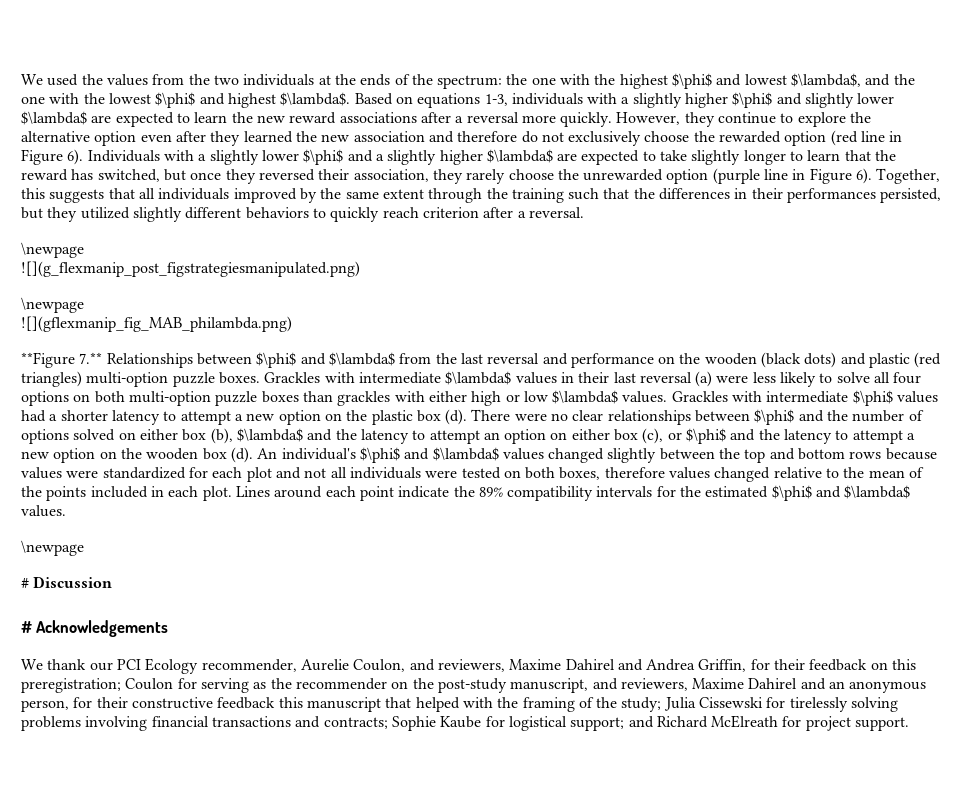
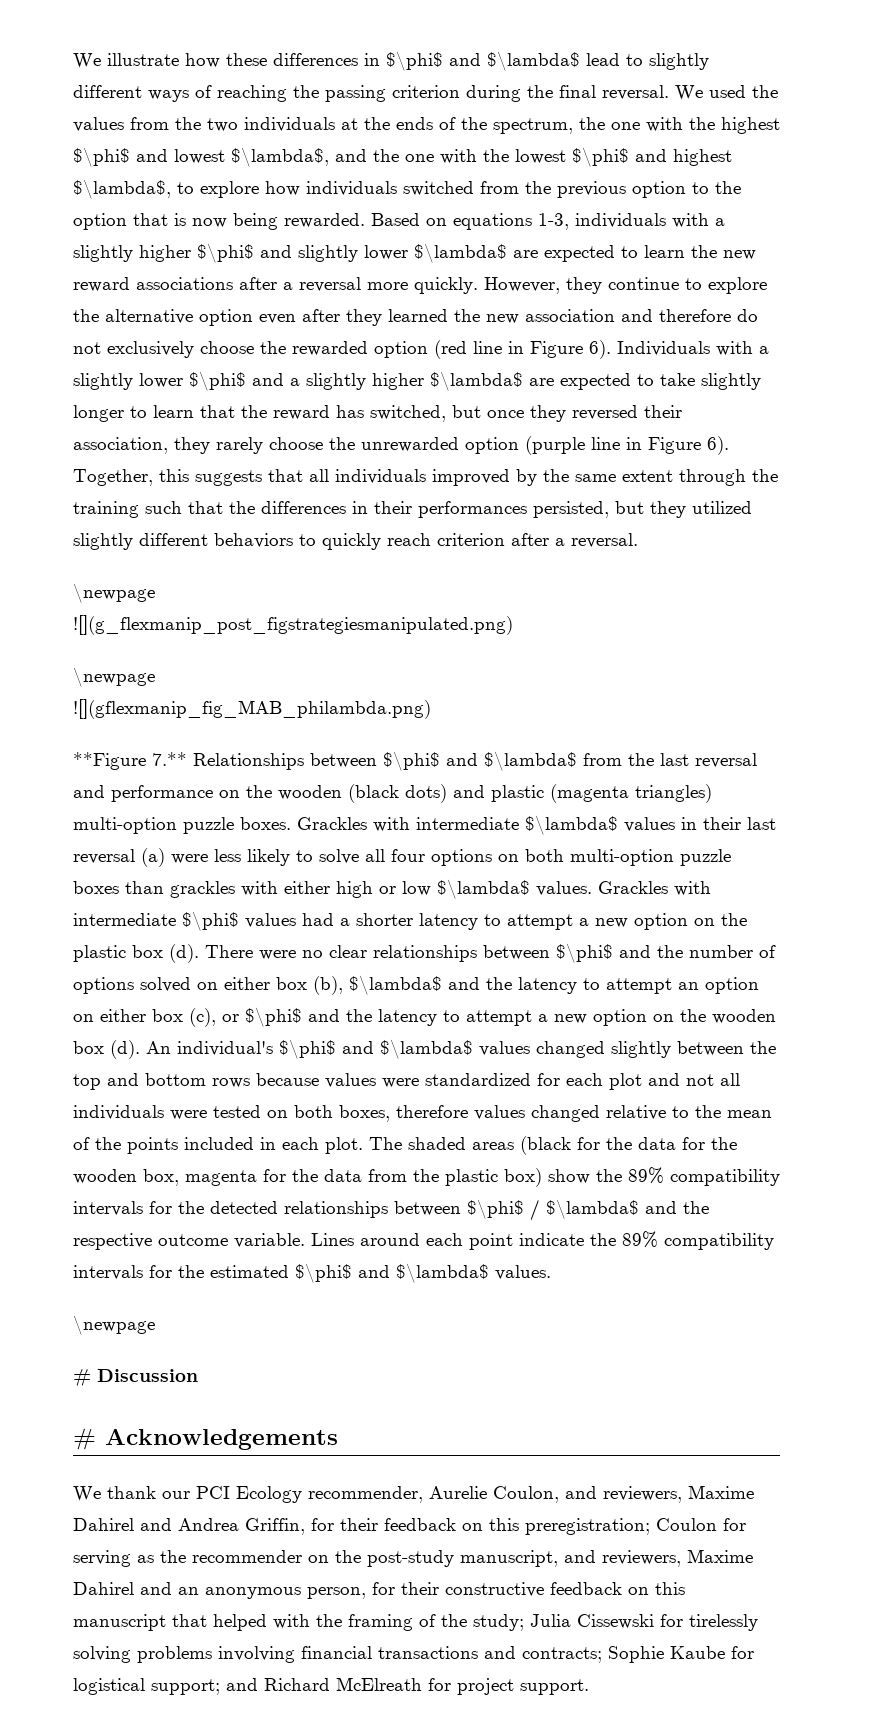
[21,74,43,85] We -> [73,51,709,71] [73,85,703,102] We illustrate how these differences in $\phi$ and $\lambda$ lead to slightly different ways of reaching the passing criterion during the final reversal. We
[437,75,503,89] spectrum: -> [493,118,573,134] spectrum,
[280,92,351,106] $\lambda$. -> [73,179,741,199] [73,213,365,230] $\lambda$, to explore how individuals switched from the previous option to the option that is now being rewarded.
[914,352,942,368] (red -> [550,784,629,803] (magenta
(232, 493) none -> [369,1136,737,1155] [73,1167,780,1187] [73,1199,709,1221] [73,1233,305,1250] The shaded areas (black for the data for the wooden box, magenta for the data from the plastic box) show the 89% compatibility intervals for the detected relationships between $\phi$ / $\lambda$ and the respective outcome variable.
(276, 703) none -> [628,1587,649,1595] on

